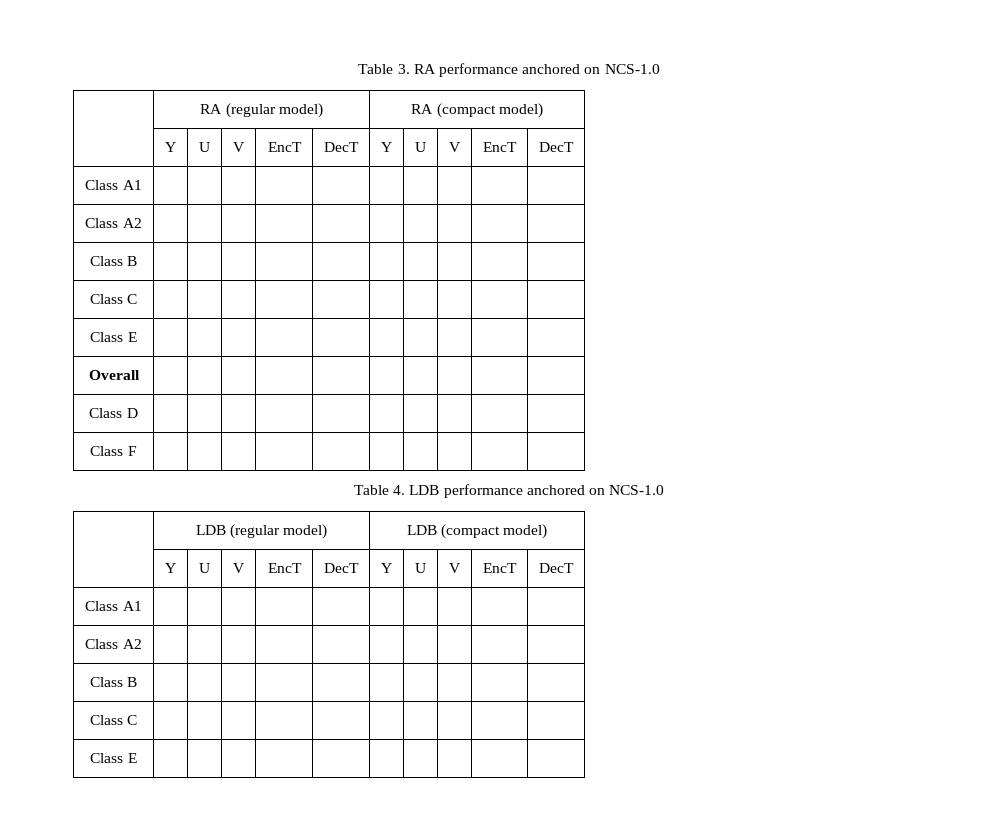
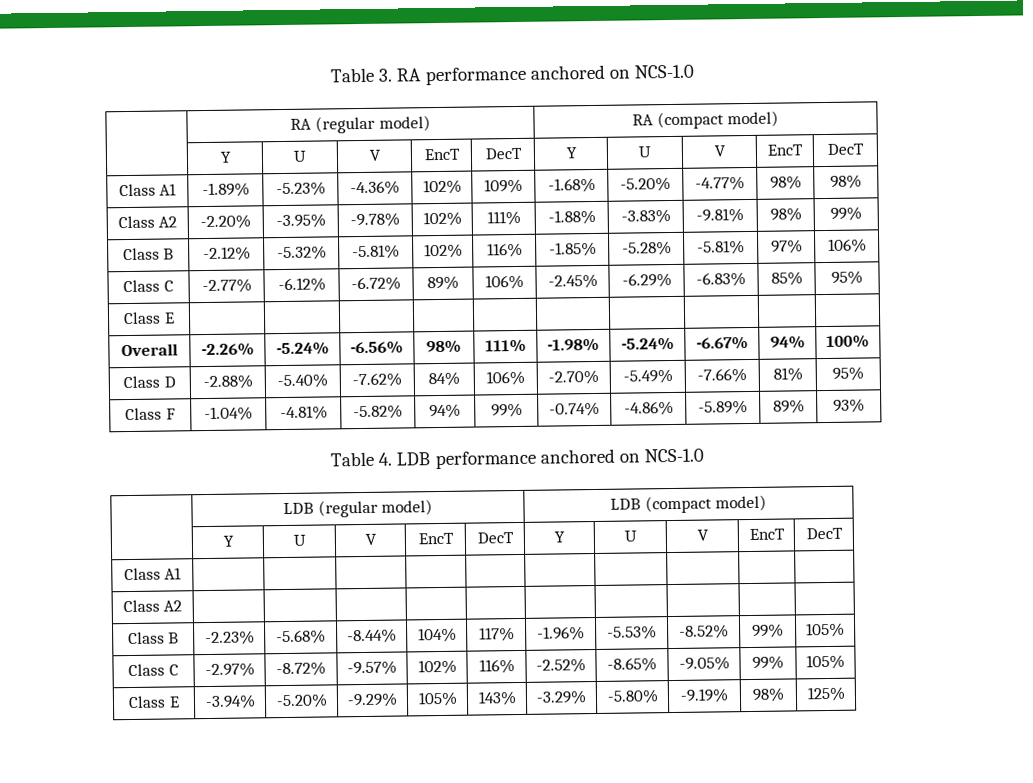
[85,218,142,228] [89,256,138,266] [89,294,138,304] [90,332,137,342] [88,370,140,380] [89,408,138,418] [90,446,137,456] | | | | | | | | | // Class A2 | | | | | | | | | | // Class B | | | | | | | | | | // Class C | | | | | | | | | | // Class E | | | | | | | | | | // Overall | | | | | | | | | | // Class D | | | | | | | | | | // Class F | | | | | | | | | | -> [201,182,250,198] [275,181,326,197] [350,180,400,196] [422,179,462,195] [484,178,523,194] [547,177,596,193] [620,176,671,192] [695,176,745,191] [769,175,802,190] [830,174,862,189] [117,215,178,229] [200,214,251,230] [275,213,326,229] [350,212,400,228] [422,211,462,227] [486,210,521,226] [547,209,596,225] [620,208,671,224] [696,208,744,223] [769,207,802,222] [830,206,862,221] [122,247,175,261] [202,246,251,262] [276,245,327,261] [352,244,400,260] [423,243,463,259] [486,242,523,258] [548,241,597,257] [621,240,672,256] [697,240,745,255] [770,239,803,254] [827,238,867,253] [123,279,174,293] [201,278,252,294] [277,277,326,293] [351,276,401,292] [427,275,459,291] [485,274,524,290] [547,273,598,289] [621,272,672,288] [696,272,746,287] [770,271,803,286] [831,270,863,285] [123,311,175,325] [121,343,178,357] [200,342,255,357] [275,341,330,356] [350,340,404,355] [426,339,462,354] [484,338,527,353] [547,337,600,352] [620,336,675,351] [695,336,749,350] [769,335,806,349] [826,334,870,348] [123,375,176,389] [202,374,253,390] [277,373,328,389] [352,372,402,388] [428,371,460,387] [486,370,525,386] [548,369,599,385] [622,368,673,384] [697,368,747,383] [772,367,803,382] [832,366,864,381] [125,407,176,421] [204,406,253,422] [279,405,328,421] [353,404,403,420] [429,403,461,419] [490,402,523,418] [549,401,600,417] [623,400,674,416] [698,400,748,415] [772,399,805,414] [833,398,865,413] -1.89% | -5.23% | -4.36% | 102% | 109% | -1.68% | -5.20% | -4.77% | 98% | 98% // Class A2 | -2.20% | -3.95% | -9.78% | 102% | 111% | -1.88% | -3.83% | -9.81% | 98% | 99% // Class B | -2.12% | -5.32% | -5.81% | 102% | 116% | -1.85% | -5.28% | -5.81% | 97% | 106% // Class C | -2.77% | -6.12% | -6.72% | 89% | 106% | -2.45% | -6.29% | -6.83% | 85% | 95% // Class E | | | | | | | | | | // Overall | -2.26% | -5.24% | -6.56% | 98% | 111% | -1.98% | -5.24% | -6.67% | 94% | 100% // Class D | -2.88% | -5.40% | -7.62% | 84% | 106% | -2.70% | -5.49% | -7.66% | 81% | 95% // Class F | -1.04% | -4.81% | -5.82% | 94% | 99% | -0.74% | -4.86% | -5.89% | 89% | 93%
[89,715,138,725] [90,753,137,763] | | | | | | | | | // Class C | | | | | | | | | | // Class E | | | | | | | | | | -> [204,630,255,646] [276,629,326,645] [347,628,397,644] [417,627,457,643] [478,627,515,642] [537,626,585,641] [607,625,657,640] [679,624,729,639] [752,623,784,638] [806,622,845,638] [128,663,179,677] [204,662,255,678] [276,661,326,677] [347,660,397,676] [417,659,457,675] [478,659,515,674] [536,658,586,673] [607,657,657,672] [678,656,730,671] [752,655,784,670] [806,654,845,670] [128,695,180,709] [204,694,256,710] [275,693,328,709] [347,692,398,708] [417,691,458,707] [477,691,517,706] [536,690,587,705] [606,689,659,704] [680,688,729,703] [752,687,785,702] [806,686,846,702] -2.23% | -5.68% | -8.44% | 104% | 117% | -1.96% | -5.53% | -8.52% | 99% | 105% // Class C | -2.97% | -8.72% | -9.57% | 102% | 116% | -2.52% | -8.65% | -9.05% | 99% | 105% // Class E | -3.94% | -5.20% | -9.29% | 105% | 143% | -3.29% | -5.80% | -9.19% | 98% | 125%

